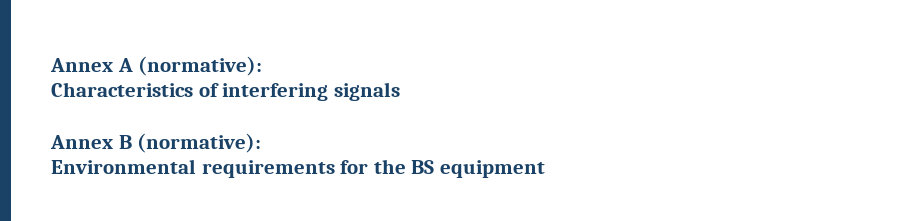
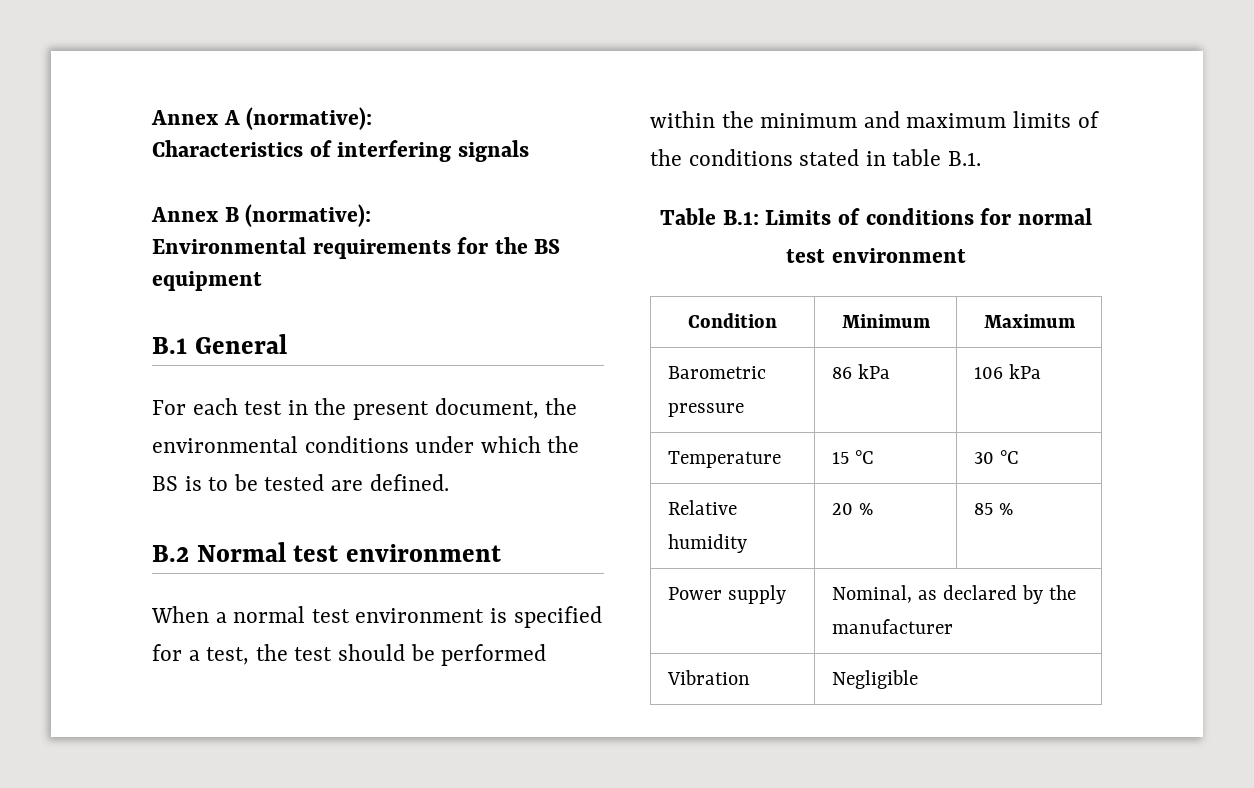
(545, 169) none -> [152,334,287,354] [152,398,578,420] [152,436,580,453] [152,474,449,491] [152,542,502,562] [151,606,602,628] [152,644,547,666] [650,111,1099,128] [650,149,982,166] [660,208,1092,225] [786,248,966,263] [688,313,777,328] [841,314,931,328] [983,314,1076,328] [667,366,766,379] [667,403,744,417] [831,364,890,379] [973,364,1041,379] [667,451,781,468] [831,450,874,464] [973,450,1019,464] [667,500,737,515] [667,534,747,553] [831,503,873,515] [973,503,1013,515] [667,585,786,604] [831,585,1076,604] [831,619,953,634] [666,670,750,685] [831,670,918,689] // B.1 General // For each test in the present document, the environmental conditions under which the BS is to be tested are defined. // B.2 Normal test environment // When a normal test environment is specified for a test, the test should be performed within the minimum and maximum limits of the conditions stated in table B.1. // Table B.1: Limits of conditions for normal test environment // Condition | Minimum | Maximum // Barometric pressure | 86 kPa | 106 kPa // Temperature | 15 °C | 30 °C // Relative humidity | 20 % | 85 % // Power supply | Nominal, as declared by the manufacturer // Vibration | Negligible

